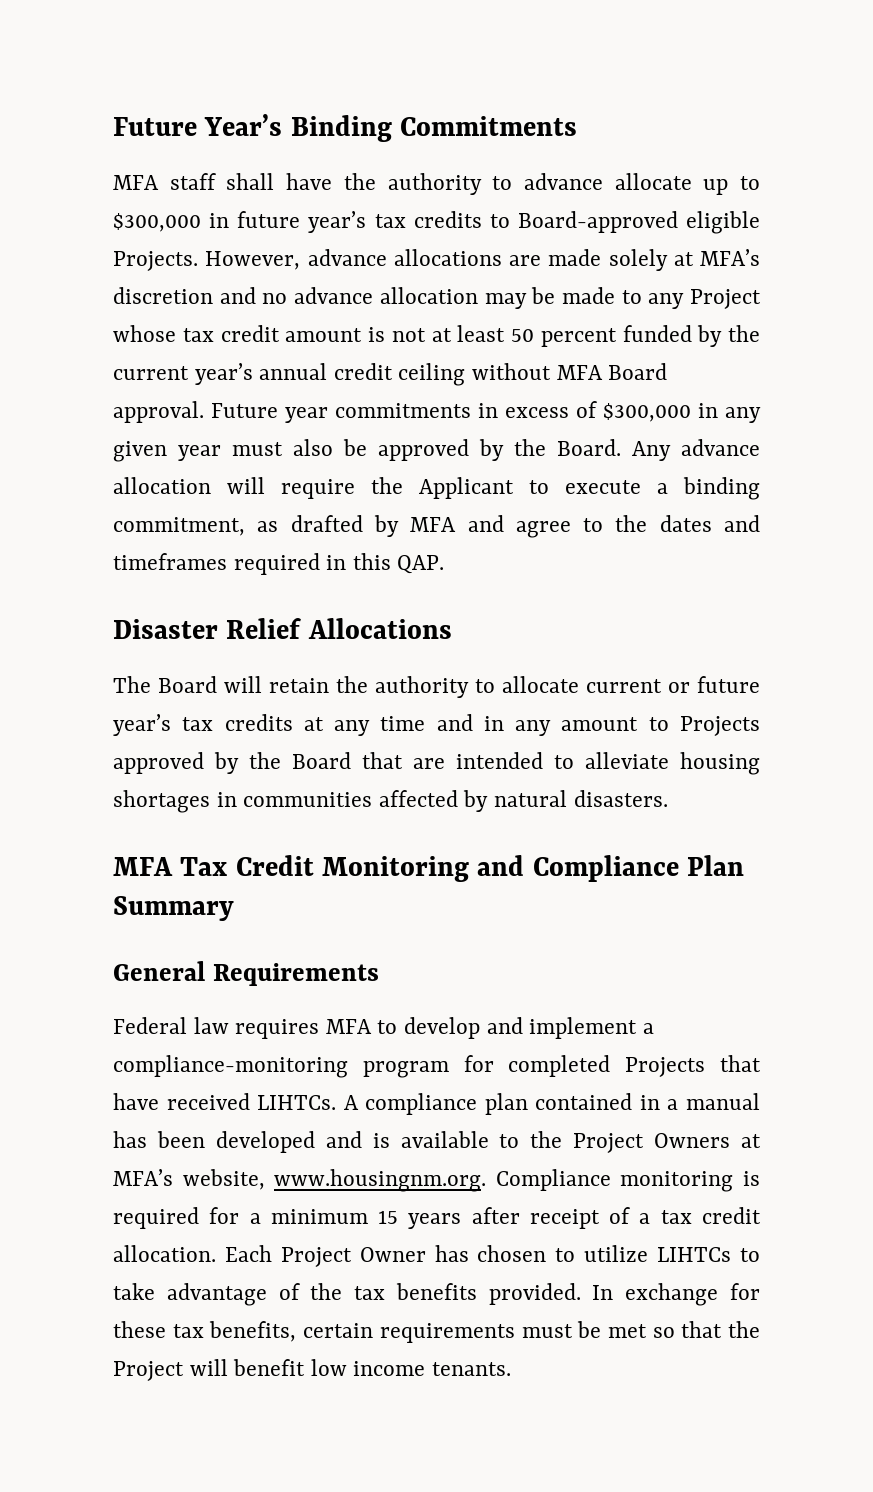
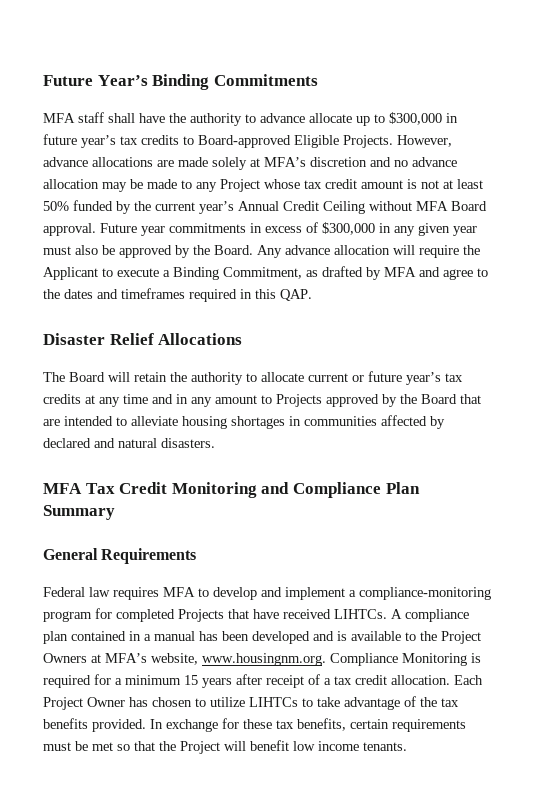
[686,211,760,234] eligible -> [294,135,339,148] Eligible
[511,328,617,347] 50 percent -> [43,201,69,211] 50%
[259,363,466,386] annual credit ceiling -> [238,201,365,214] Annual Credit Ceiling
[683,477,760,500] [113,517,245,536] binding commitment, -> [173,267,302,280] Binding Commitment,
(489, 801) none -> [43,438,115,448] declared and
[620,1171,734,1192] monitoring -> [402,653,467,666] Monitoring

